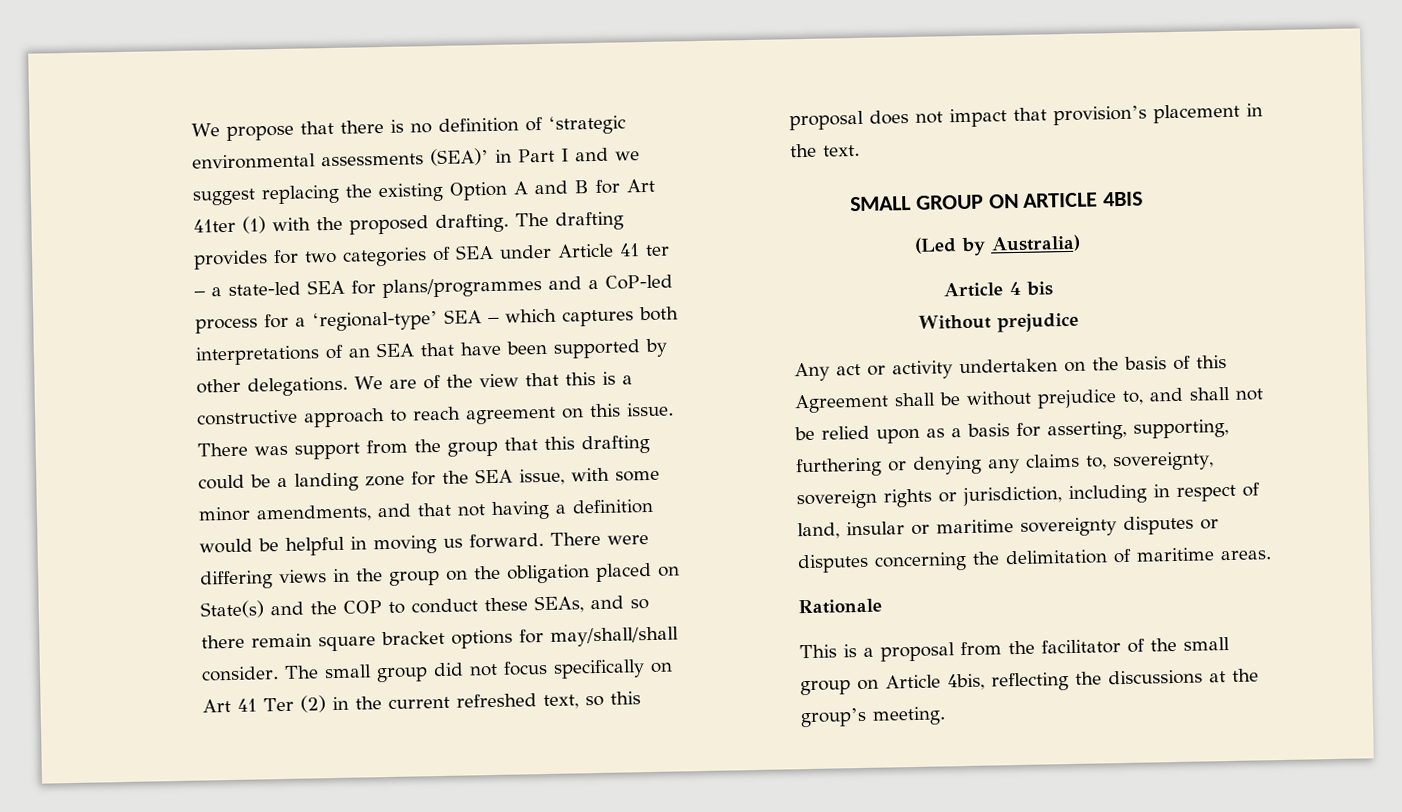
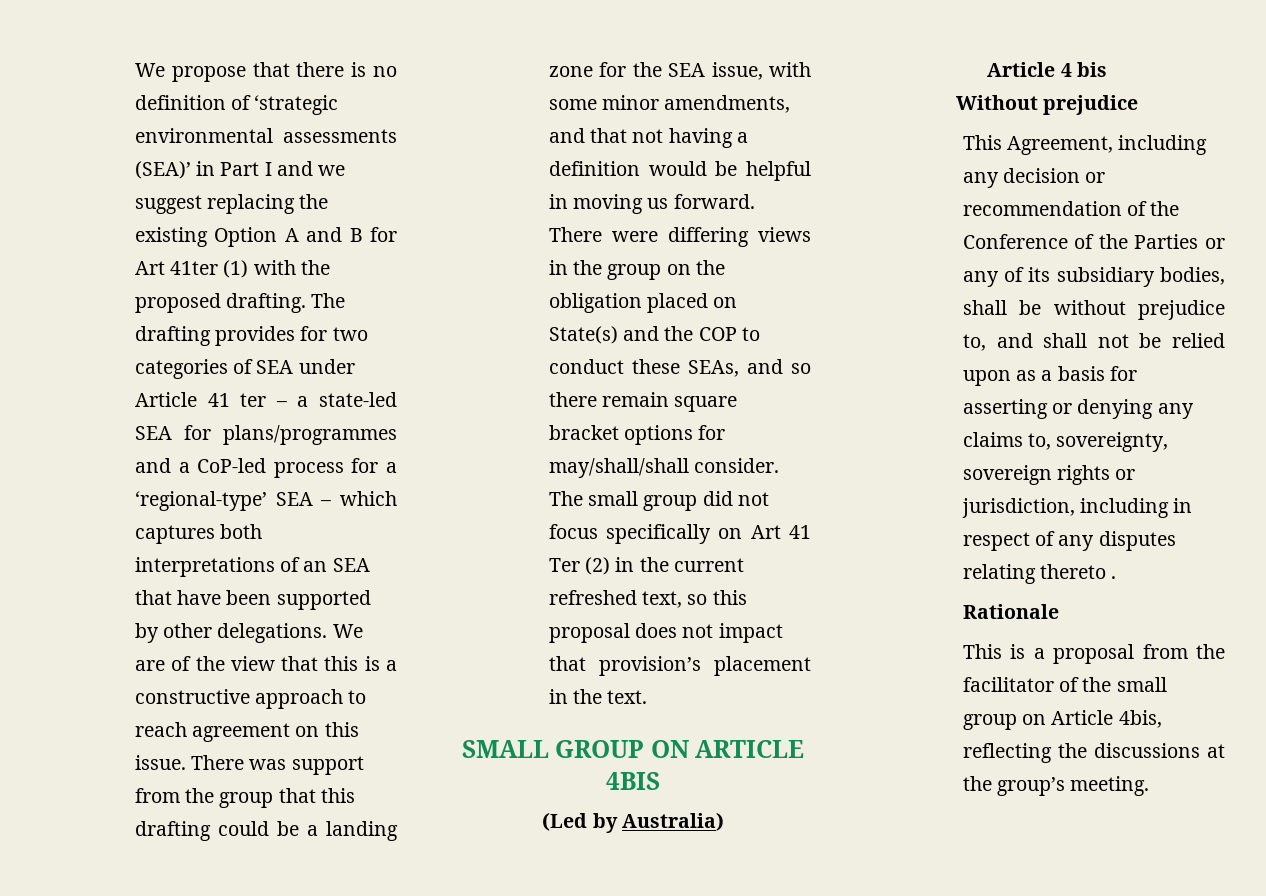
[793,355,1227,382] [793,393,889,414] Any act or activity undertaken on the basis of this Agreement -> [962,135,1208,155] [962,168,1106,188] [962,201,1180,216] [962,234,1225,249] [962,267,1225,287] This Agreement, including any decision or recommendation of the Conference of the Parties or any of its subsidiary bodies,
[1046,418,1229,441] [795,457,882,478] asserting, supporting, furthering -> [962,399,1048,419] asserting
[796,515,1219,540] [796,547,1272,574] land, insular or maritime sovereignty disputes or disputes concerning the delimitation of maritime areas. -> [1058,531,1176,551] [962,564,1117,584] any disputes relating thereto .

